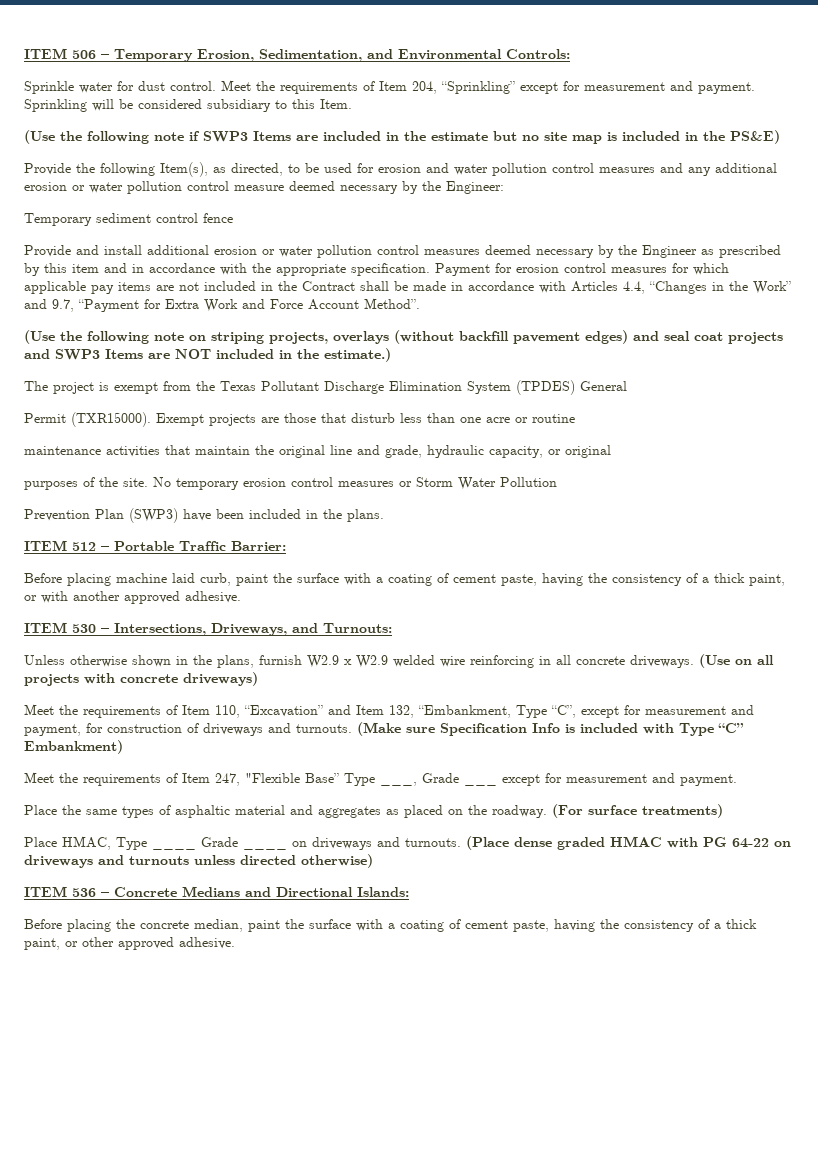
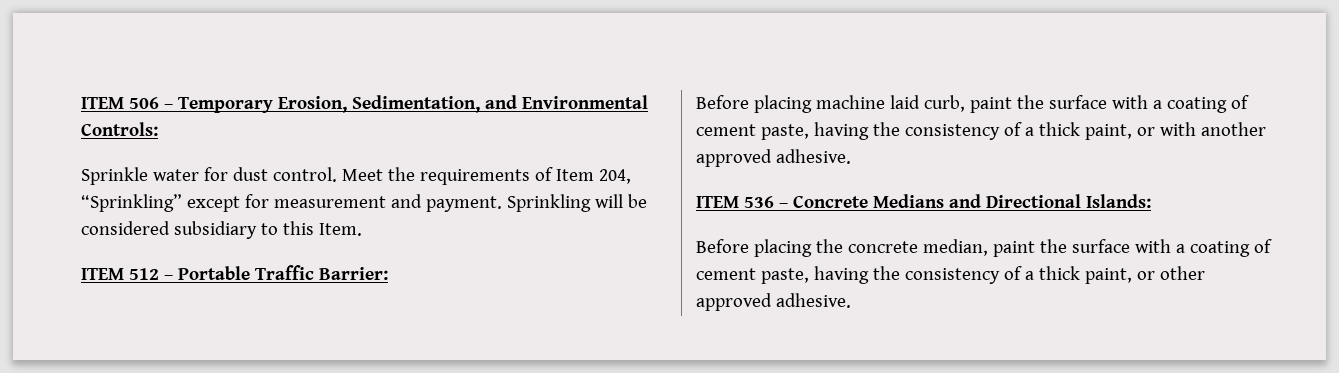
[24,130,780,144] [24,162,777,177] [24,181,504,194] [24,213,233,226] [24,245,781,258] [24,263,729,276] [24,281,791,294] [24,298,420,312] [24,330,783,344] [24,348,391,362] [24,380,627,395] [24,412,575,427] [24,445,611,458] [24,477,557,490] [24,508,384,523] // (Use the following note if SWP3 Items are included in the estimate but no site map is included in the PS&E) // Provide the following Item(s), as directed, to be used for erosion and water pollution control measures and any additional erosion or water pollution control measure deemed necessary by the Engineer: // Temporary sediment control fence // Provide and install additional erosion or water pollution control measures deemed necessary by the Engineer as prescribed by this item and in accordance with the appropriate specification. Payment for erosion control measures for which applicable pay items are not included in the Contract shall be made in accordance with Articles 4.4, “Changes in the Work” and 9.7, “Payment for Extra Work and Force Account Method”. // (Use the following note on striping projects, overlays (without backfill pavement edges) and seal coat projects and SWP3 Items are NOT included in the estimate.) // The project is exempt from the Texas Pollutant Discharge Elimination System (TPDES) General // Permit (TXR15000). Exempt projects are those that disturb less than one acre or routine // maintenance activities that maintain the original line and grade, hydraulic capacity, or original // purposes of the site. No temporary erosion control measures or Storm Water Pollution // Prevention Plan (SWP3) have been included in the plans. -> (362, 229) none
[24,622,392,636] [24,654,774,668] [24,672,258,686] [24,704,754,718] [24,722,744,736] [24,740,123,754] [24,772,459,786] [464,773,737,786] [24,804,723,818] [24,836,196,850] [201,837,238,847] [243,847,287,850] [292,836,791,850] [24,854,373,868] // ITEM 530 – Intersections, Driveways, and Turnouts: // Unless otherwise shown in the plans, furnish W2.9 x W2.9 welded wire reinforcing in all concrete driveways. (Use on all projects with concrete driveways) // Meet the requirements of Item 110, “Excavation” and Item 132, “Embankment, Type “C”, except for measurement and payment, for construction of driveways and turnouts. (Make sure Specification Info is included with Type “C” Embankment) // Meet the requirements of Item 247, "Flexible Base” Type ___, Grade ___ except for measurement and payment. // Place the same types of asphaltic material and aggregates as placed on the roadway. (For surface treatments) // Place HMAC, Type ____ Grade ____ on driveways and turnouts. (Place dense graded HMAC with PG 64-22 on driveways and turnouts unless directed otherwise) -> (851, 156) none

